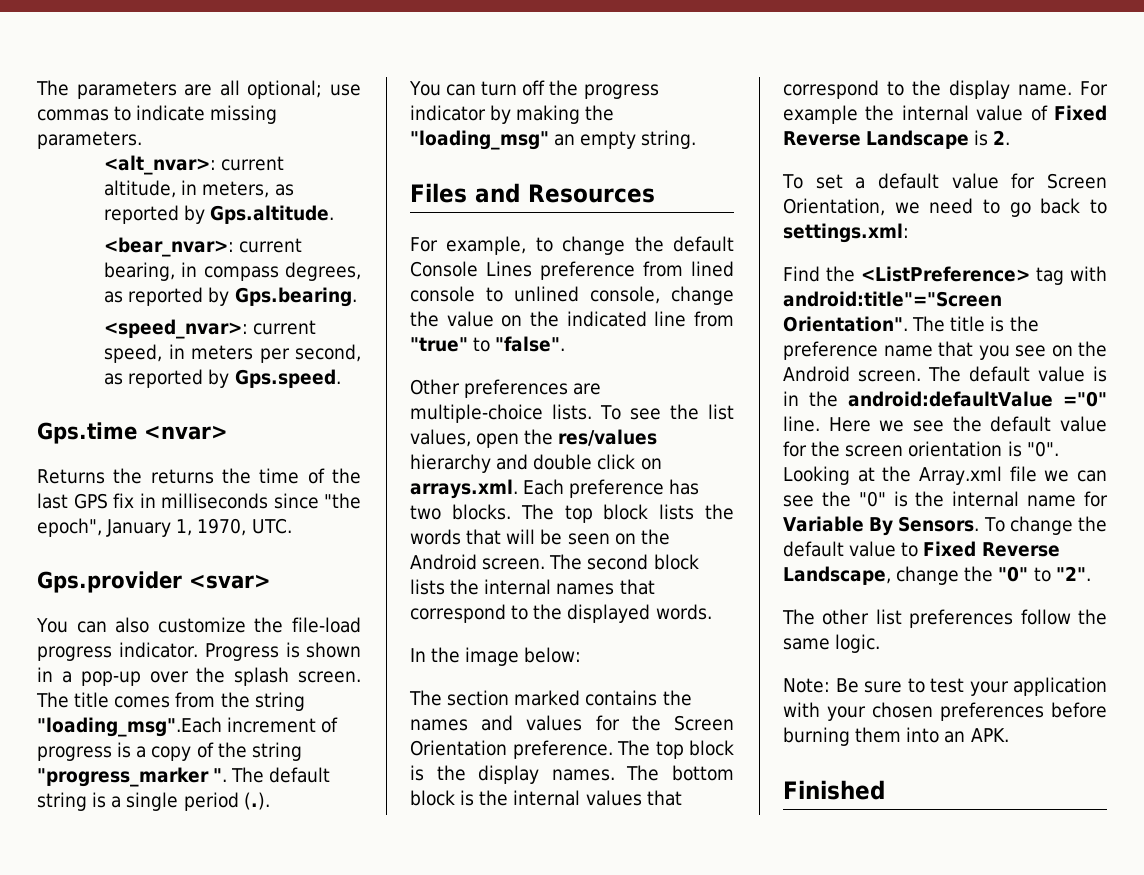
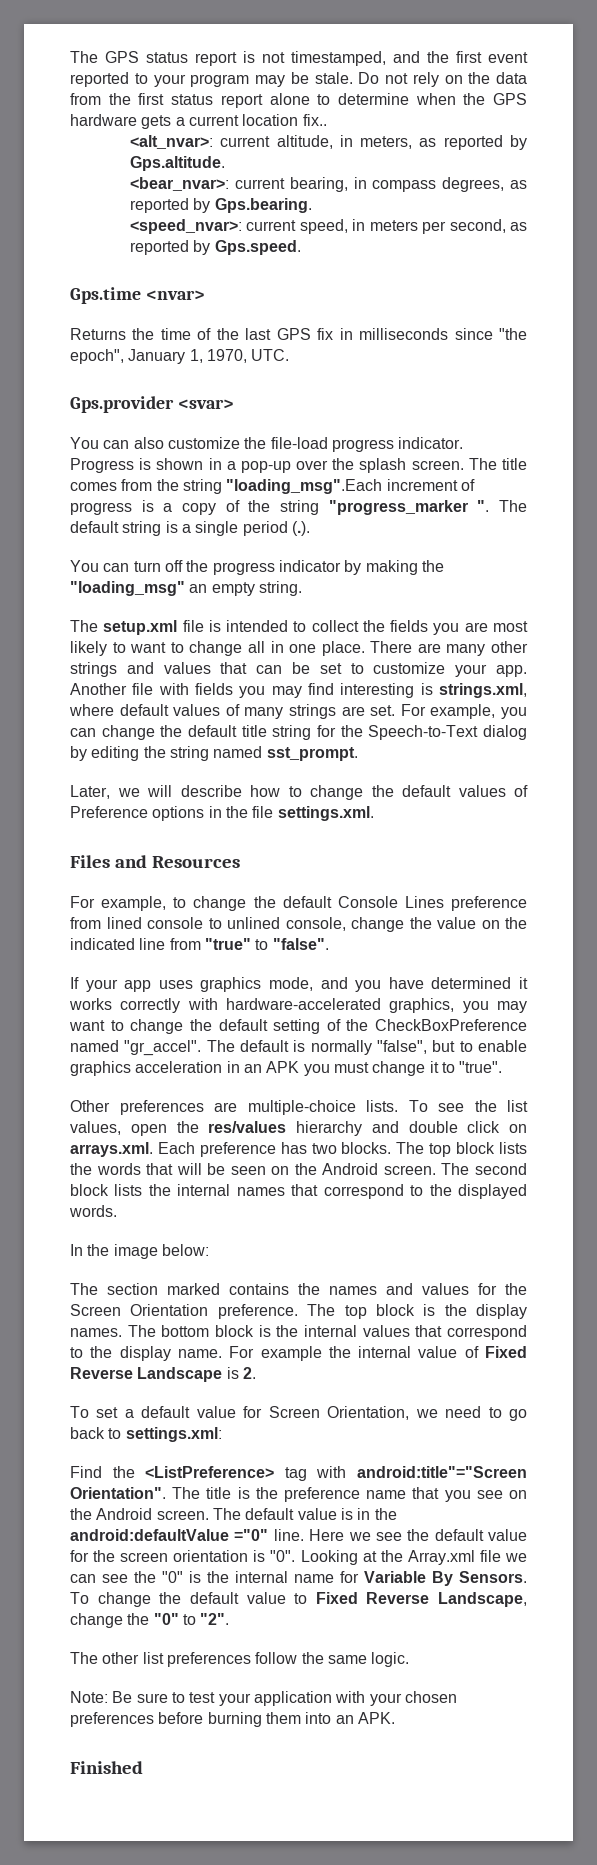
[36,80,361,99] [37,105,278,124] [37,131,142,149] The parameters are all optional; use commas to indicate missing parameters. -> [70,51,528,66] [70,72,527,87] [70,93,527,108] [70,114,327,129] The GPS status report is not timestamped, and the first event reported to your program may be stale. Do not rely on the data from the first status report alone to determine when the GPS hardware gets a current location fix..
[150,468,251,484] returns the -> (155, 334) none
(697, 139) none -> [70,620,528,635] [70,641,528,656] [70,662,528,677] [70,683,527,698] [69,704,528,719] [70,725,527,740] [70,746,358,761] [70,785,528,800] [70,806,374,821] // The setup.xml file is intended to collect the fields you are most likely to want to change all in one place. There are many other strings and values that can be set to customize your app. Another file with fields you may find interesting is strings.xml, where default values of many strings are set. For example, you can change the default title string for the Speech-to-Text dialog by editing the string named sst_prompt. // Later, we will describe how to change the default values of Preference options in the file settings.xml.
(566, 344) none -> [70,977,529,992] [69,998,527,1013] [69,1019,527,1034] [70,1040,527,1056] [70,1061,503,1076] // If your app uses graphics mode, and you have determined it works correctly with hardware-accelerated graphics, you may want to change the default setting of the CheckBoxPreference named "gr_accel". The default is normally "false", but to enable graphics acceleration in an APK you must change it to "true".

